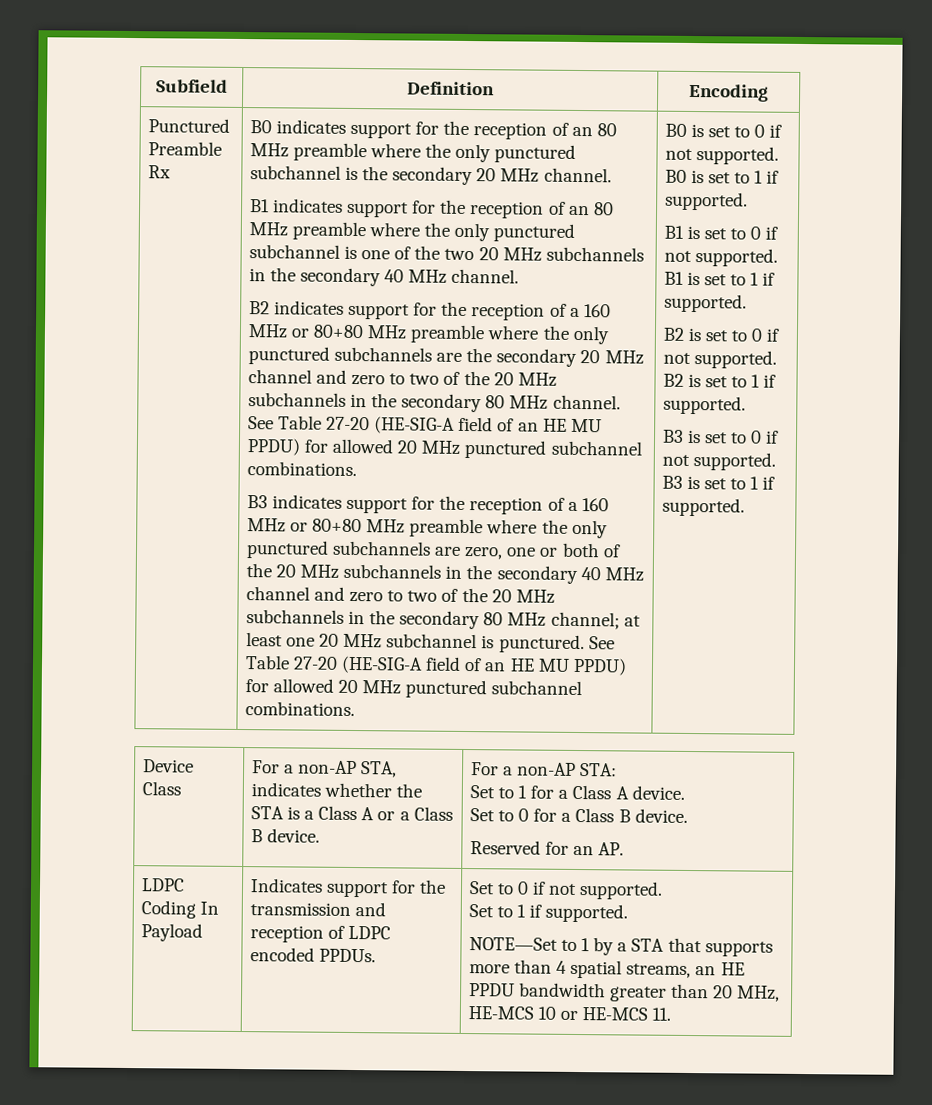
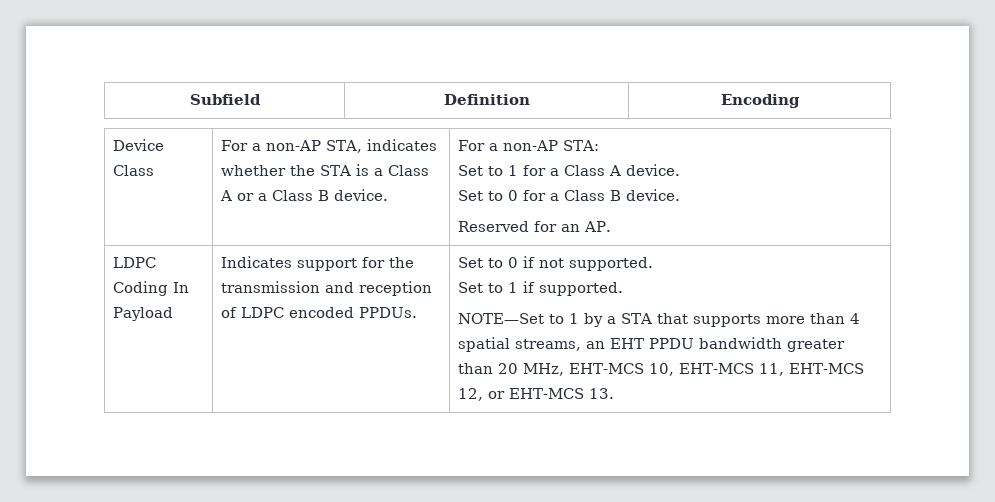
[147,118,230,133] [147,141,222,156] [147,165,171,179] [249,119,617,140] [249,142,577,163] [249,165,612,186] [249,198,614,219] [248,221,576,242] [248,244,644,262] [248,267,520,287] [248,300,611,321] [247,324,610,345] [247,346,644,367] [247,369,557,387] [247,392,621,413] [247,415,602,434] [246,438,642,459] [246,461,357,477] [246,494,609,515] [246,518,608,539] [245,540,621,560] [245,563,644,584] [245,586,555,604] [245,609,641,630] [245,632,615,654] [244,655,627,676] [244,678,583,699] [244,701,355,717] [664,123,783,138] [664,146,779,165] [664,169,780,184] [664,191,748,211] [663,225,779,240] [663,248,778,267] [663,271,776,286] [663,293,747,313] [662,327,781,342] [662,350,777,369] [662,373,777,388] [662,395,746,415] [661,429,780,444] [661,452,776,471] [661,475,776,490] [661,497,745,517] // Punctured Preamble Rx | B0 indicates support for the reception of an 80 MHz preamble where the only punctured subchannel is the secondary 20 MHz channel. // B1 indicates support for the reception of an 80 MHz preamble where the only punctured subchannel is one of the two 20 MHz subchannels in the secondary 40 MHz channel. // B2 indicates support for the reception of a 160 MHz or 80+80 MHz preamble where the only punctured subchannels are the secondary 20 MHz channel and zero to two of the 20 MHz subchannels in the secondary 80 MHz channel. See Table 27-20 (HE-SIG-A field of an HE MU PPDU) for allowed 20 MHz punctured subchannel combinations. // B3 indicates support for the reception of a 160 MHz or 80+80 MHz preamble where the only punctured subchannels are zero, one or both of the 20 MHz subchannels in the secondary 40 MHz channel and zero to two of the 20 MHz subchannels in the secondary 80 MHz channel; at least one 20 MHz subchannel is punctured. See Table 27-20 (HE-SIG-A field of an HE MU PPDU) for allowed 20 MHz punctured subchannel combinations. | B0 is set to 0 if not supported. B0 is set to 1 if supported. // B1 is set to 0 if not supported. B1 is set to 1 if supported. // B2 is set to 0 if not supported. B2 is set to 1 if supported. // B3 is set to 0 if not supported. B3 is set to 1 if supported. -> (800, 101) none
[720,962,745,976] HE -> [609,338,644,349] EHT
[467,1006,672,1021] HE-MCS 10 or HE-MCS 11. -> [568,363,864,376] [457,388,614,401] EHT-MCS 10, EHT-MCS 11, EHT-MCS 12, or EHT-MCS 13.

